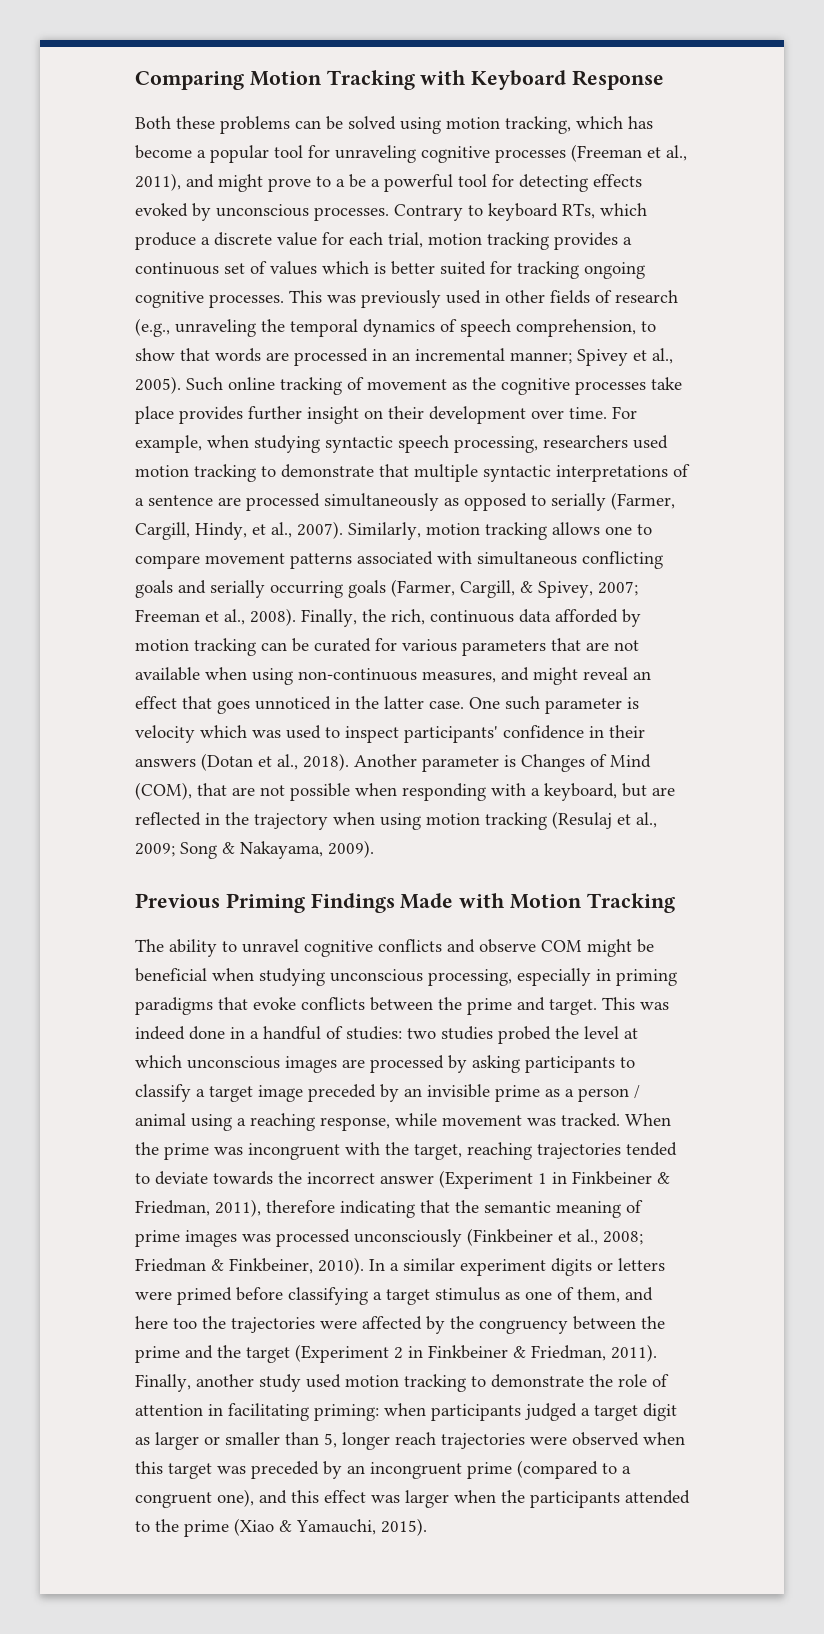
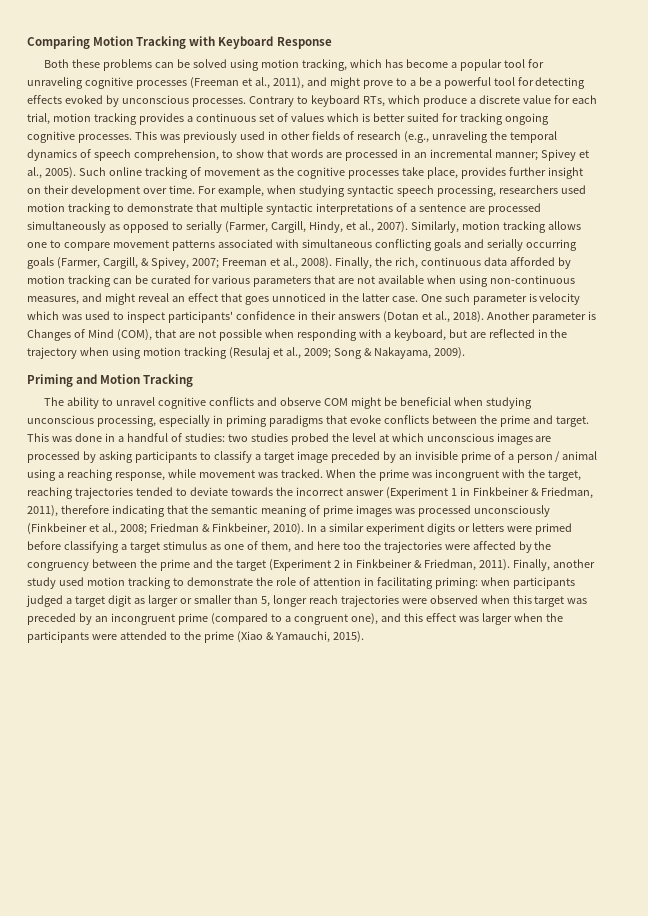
[135,406,174,424] place -> [426,167,458,179] place,
[135,893,506,913] Previous Priming Findings Made with -> [27,374,98,387] Priming and
[135,1026,185,1040] indeed -> (72, 439) none
[545,1089,560,1097] as -> [493,451,505,460] of
(620, 1499) none -> [91,634,117,640] were

